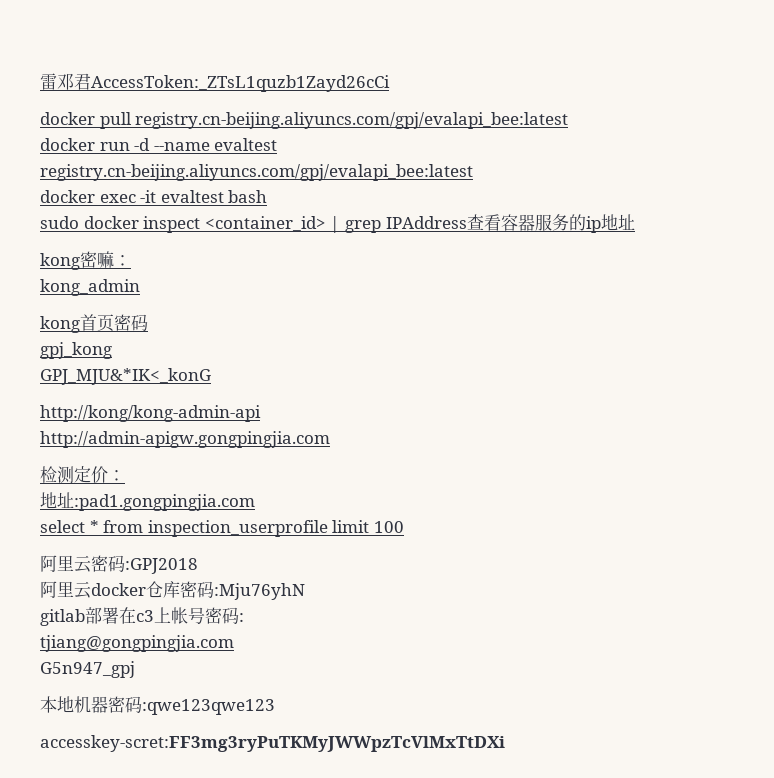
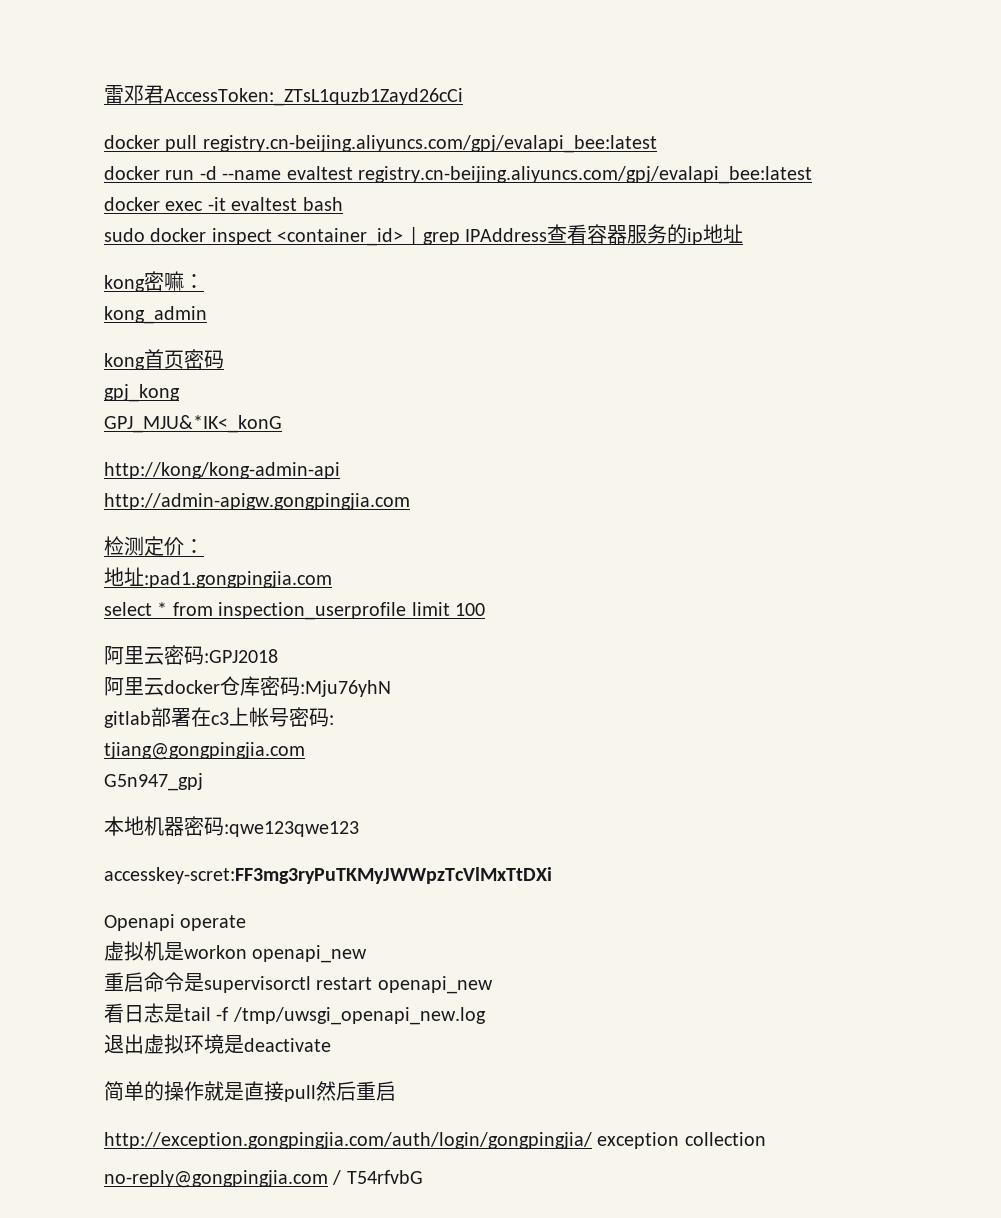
(505, 743) none -> [104,914,247,931] [104,941,368,963] [104,972,493,994] [104,1003,486,1025] [104,1034,331,1054] [104,1081,396,1102] [104,1132,766,1149] [104,1170,423,1188] // Openapi operate // 虚拟机是workon openapi_new // 重启命令是supervisorctl restart openapi_new // 看日志是tail -f /tmp/uwsgi_openapi_new.log // 退出虚拟环境是deactivate // 简单的操作就是直接pull然后重启 // http://exception.gongpingjia.com/auth/login/gongpingjia/ exception collection // no-reply@gongpingjia.com / T54rfvbG

